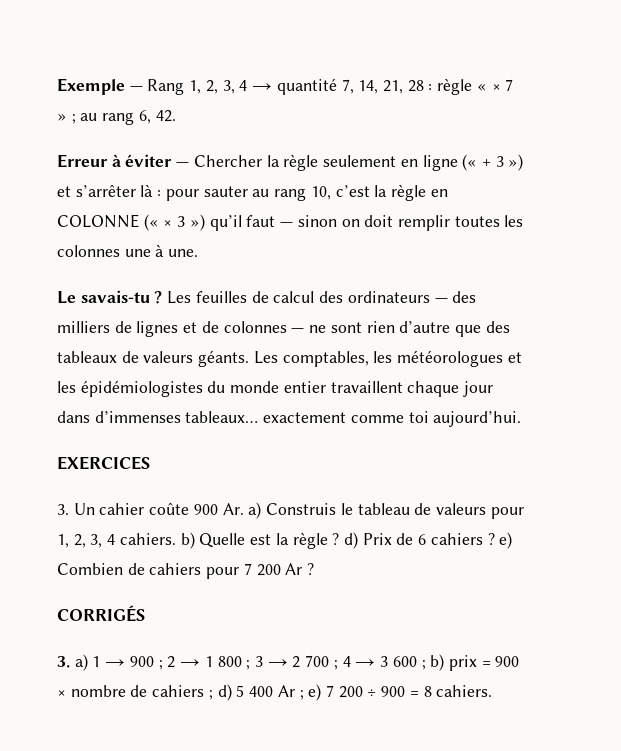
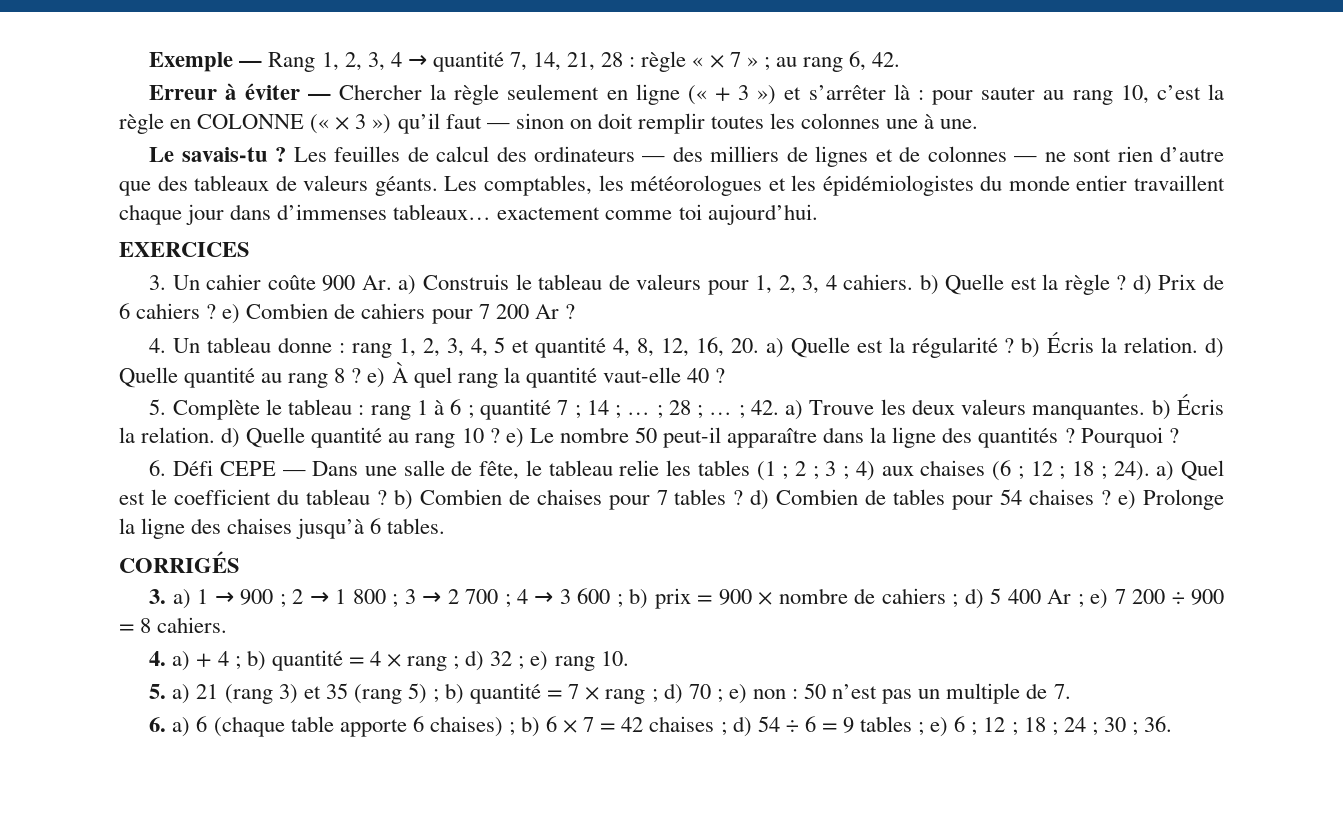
(315, 569) none -> [149,332,1224,358] [119,361,726,388] [149,394,1224,420] [119,427,1179,448] [149,460,1224,481] [119,489,1225,510] [119,518,446,539] // 4. Un tableau donne : rang 1, 2, 3, 4, 5 et quantité 4, 8, 12, 16, 20. a) Quelle est la régularité ? b) Écris la relation. d) Quelle quantité au rang 8 ? e) À quel rang la quantité vaut-elle 40 ? // 5. Complète le tableau : rang 1 à 6 ; quantité 7 ; 14 ; … ; 28 ; … ; 42. a) Trouve les deux valeurs manquantes. b) Écris la relation. d) Quelle quantité au rang 10 ? e) Le nombre 50 peut-il apparaître dans la ligne des quantités ? Pourquoi ? // 6. Défi CEPE — Dans une salle de fête, le tableau relie les tables (1 ; 2 ; 3 ; 4) aux chaises (6 ; 12 ; 18 ; 24). a) Quel est le coefficient du tableau ? b) Combien de chaises pour 7 tables ? d) Combien de tables pour 54 chaises ? e) Prolonge la ligne des chaises jusqu’à 6 tables.
(493, 691) none -> [149,650,629,671] [149,683,1071,704] [149,716,1173,737] // 4. a) + 4 ; b) quantité = 4 × rang ; d) 32 ; e) rang 10. // 5. a) 21 (rang 3) et 35 (rang 5) ; b) quantité = 7 × rang ; d) 70 ; e) non : 50 n’est pas un multiple de 7. // 6. a) 6 (chaque table apporte 6 chaises) ; b) 6 × 7 = 42 chaises ; d) 54 ÷ 6 = 9 tables ; e) 6 ; 12 ; 18 ; 24 ; 30 ; 36.

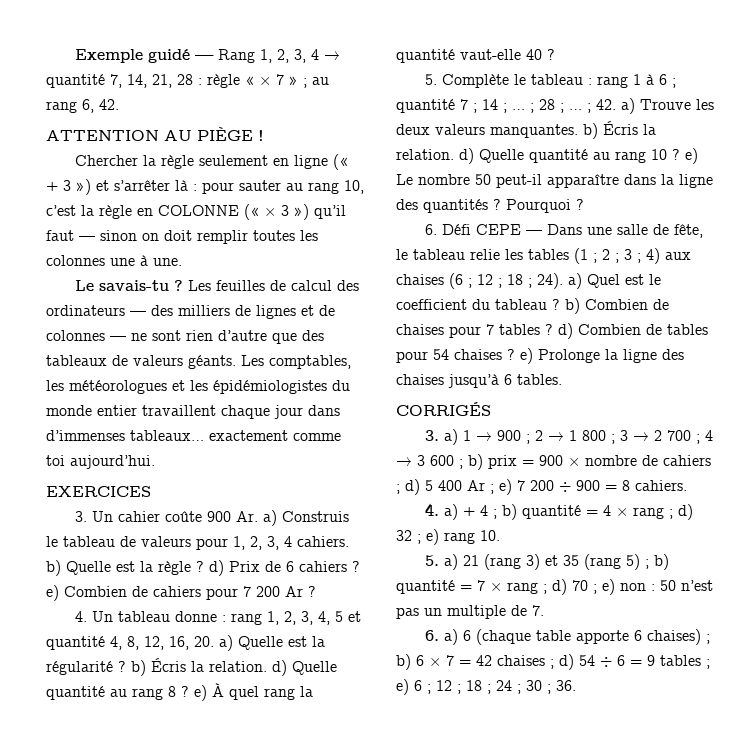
(234, 62) none -> [148,49,191,63] guidé
[149,83,331,100] Erreur à éviter — -> [46,127,264,141] ATTENTION AU PIÈGE ! //

